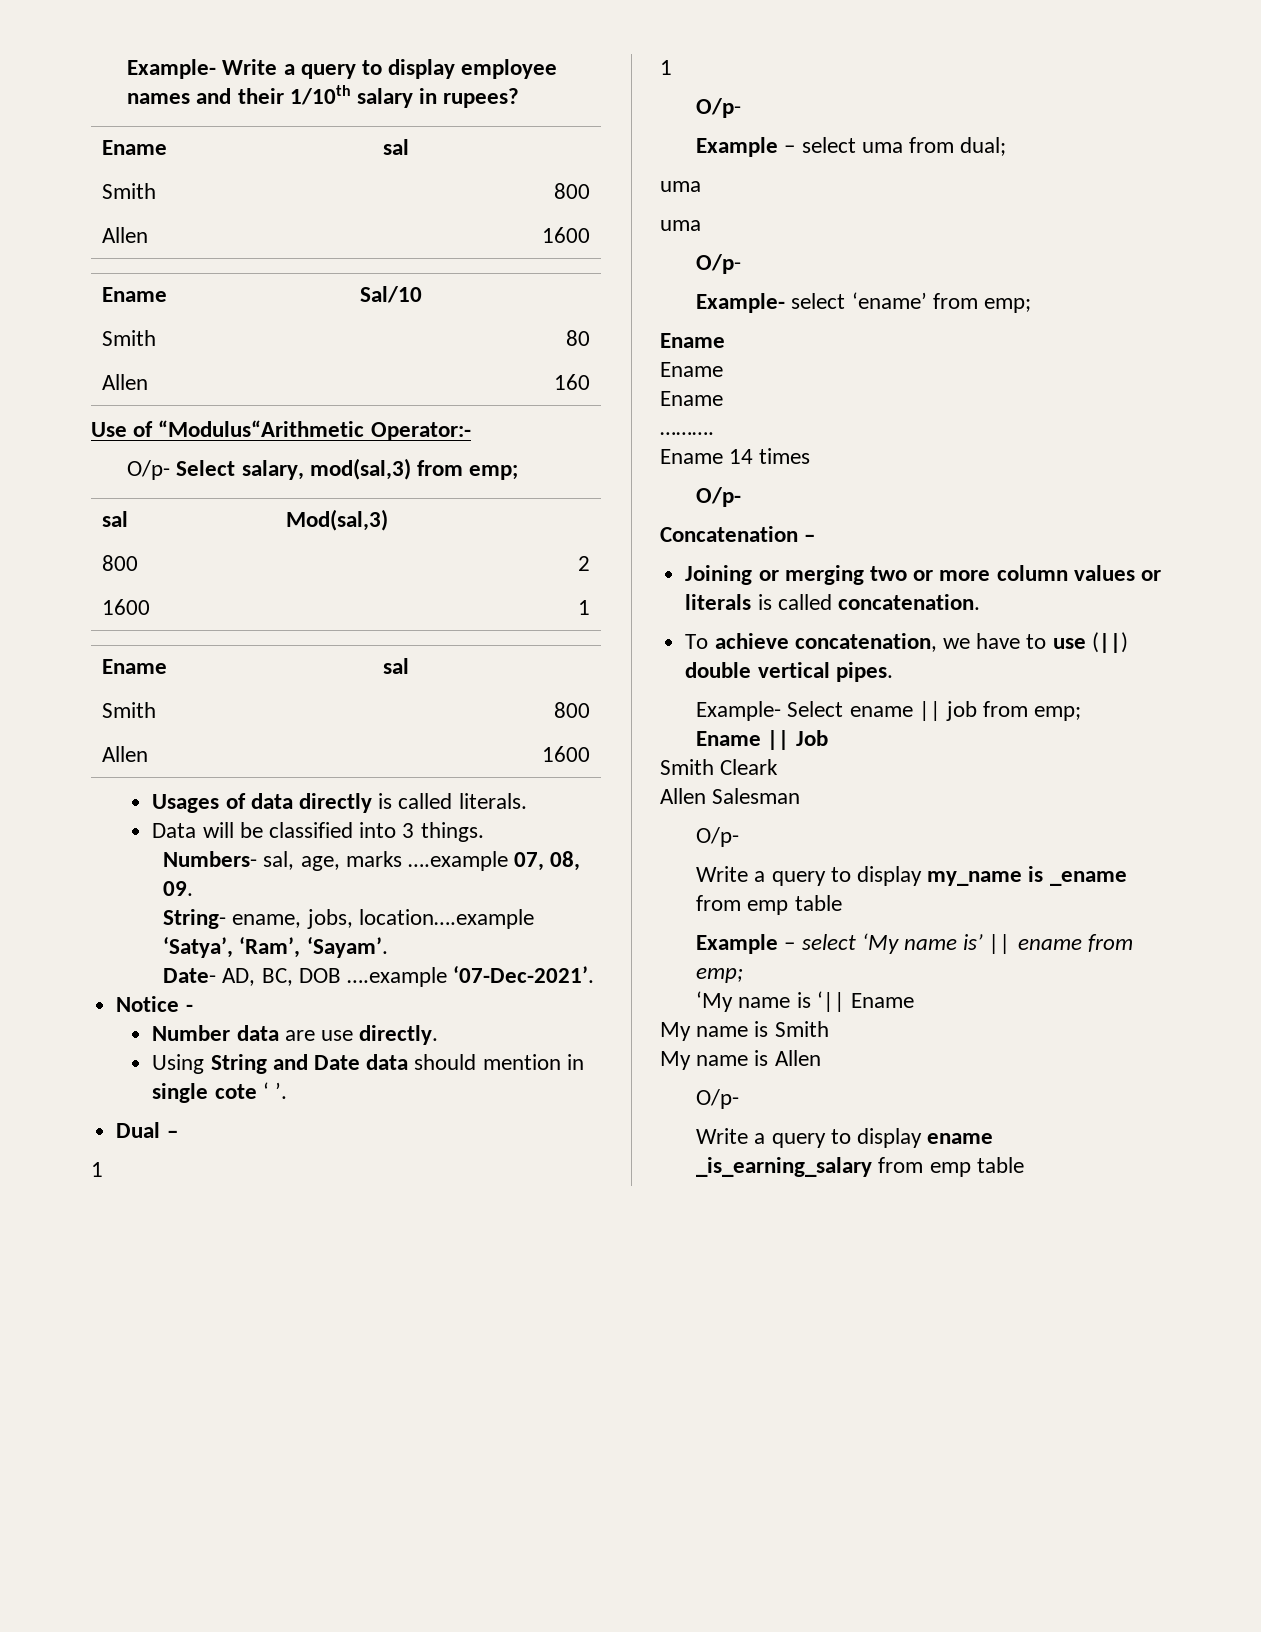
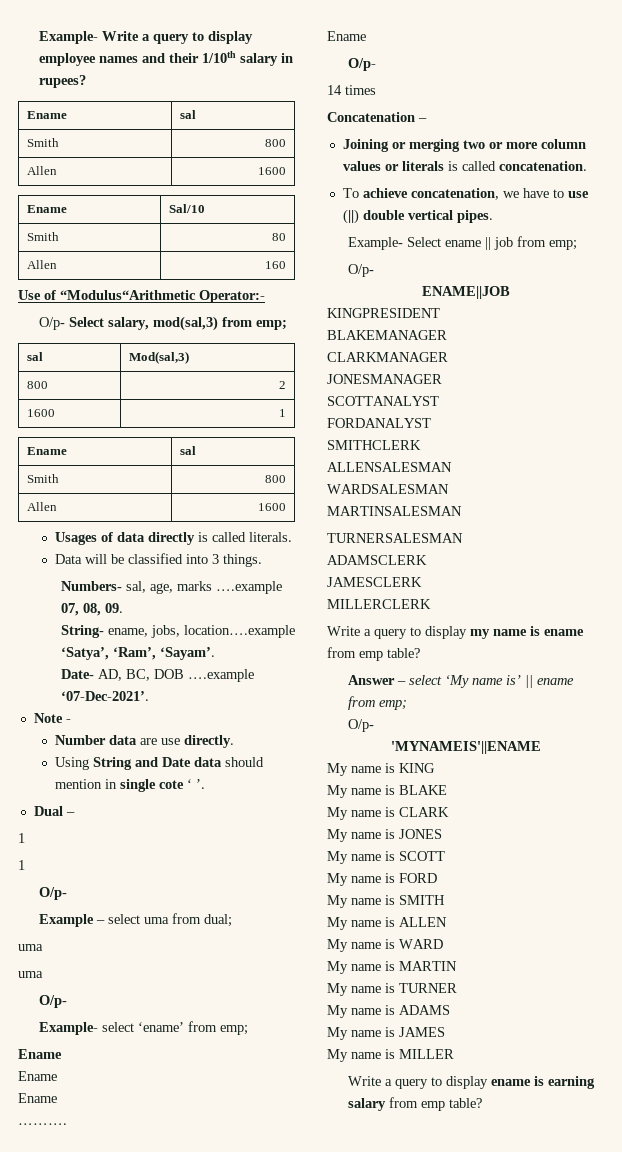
[116,996,180,1012] Notice -> [33,713,63,723] Note
(723, 456) none -> [348,58,377,71] // O/p- //
[696,487,742,507] // O/p- -> (376, 90) none
[696,730,828,750] [660,759,779,775] [660,788,801,804] [696,827,740,847] [696,866,1127,886] [696,895,842,915] [696,934,779,954] Ename || Job // Smith Cleark // Allen Salesman // O/p- // Write a query to display my_name is _ename from emp table // Example -> [348,264,375,277] [421,286,510,299] [327,308,440,318] [327,330,447,340] [327,352,448,362] [327,374,442,384] [327,396,439,406] [327,418,431,428] [327,440,421,450] [327,462,452,472] [327,484,449,494] [327,506,462,516] [327,533,463,543] [327,555,427,565] [327,577,422,587] [327,599,431,609] [327,626,584,639] [327,647,420,661] [348,675,396,685] O/p- // ENAME||JOB // KINGPRESIDENT // BLAKEMANAGER // CLARKMANAGER // JONESMANAGER // SCOTTANALYST // FORDANALYST // SMITHCLERK // ALLENSALESMAN // WARDSALESMAN // MARTINSALESMAN // TURNERSALESMAN // ADAMSCLERK // JAMESCLERK // MILLERCLERK // Write a query to display my name is ename from emp table? // Answer
[696,991,914,1012] [660,1021,829,1041] [660,1050,821,1070] [696,1089,740,1109] ‘My name is ‘|| Ename // My name is Smith // My name is Allen // O/p- -> [348,719,375,732] [390,741,541,754] [327,763,435,776] [327,785,447,798] [327,807,449,820] [327,829,442,842] [327,851,445,864] [327,873,437,886] [327,895,445,908] [327,917,447,930] [327,939,443,952] [327,961,457,974] [327,983,457,996] [327,1005,450,1018] [327,1027,445,1040] [327,1049,454,1062] O/p- // 'MYNAMEIS'||ENAME // My name is KING // My name is BLAKE // My name is CLARK // My name is JONES // My name is SCOTT // My name is FORD // My name is SMITH // My name is ALLEN // My name is WARD // My name is MARTIN // My name is TURNER // My name is ADAMS // My name is JAMES // My name is MILLER
[696,1157,1024,1177] _is_earning_salary from emp table -> [534,1076,596,1089] [348,1097,483,1111] is earning salary from emp table?

